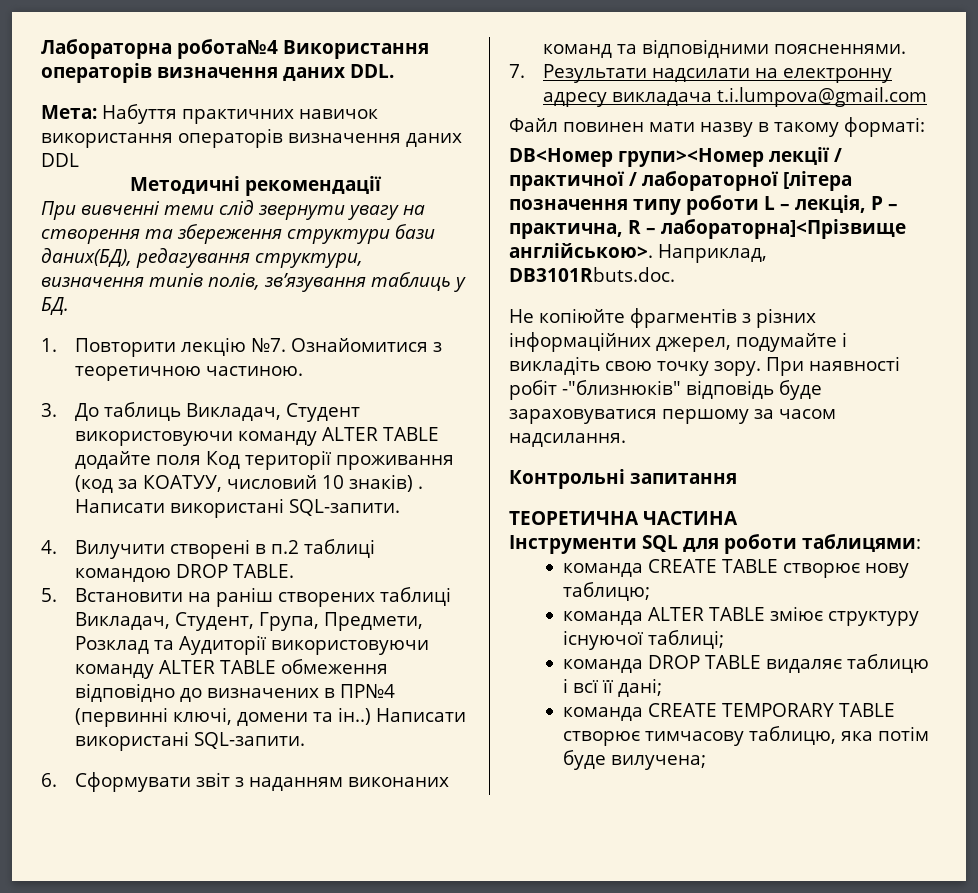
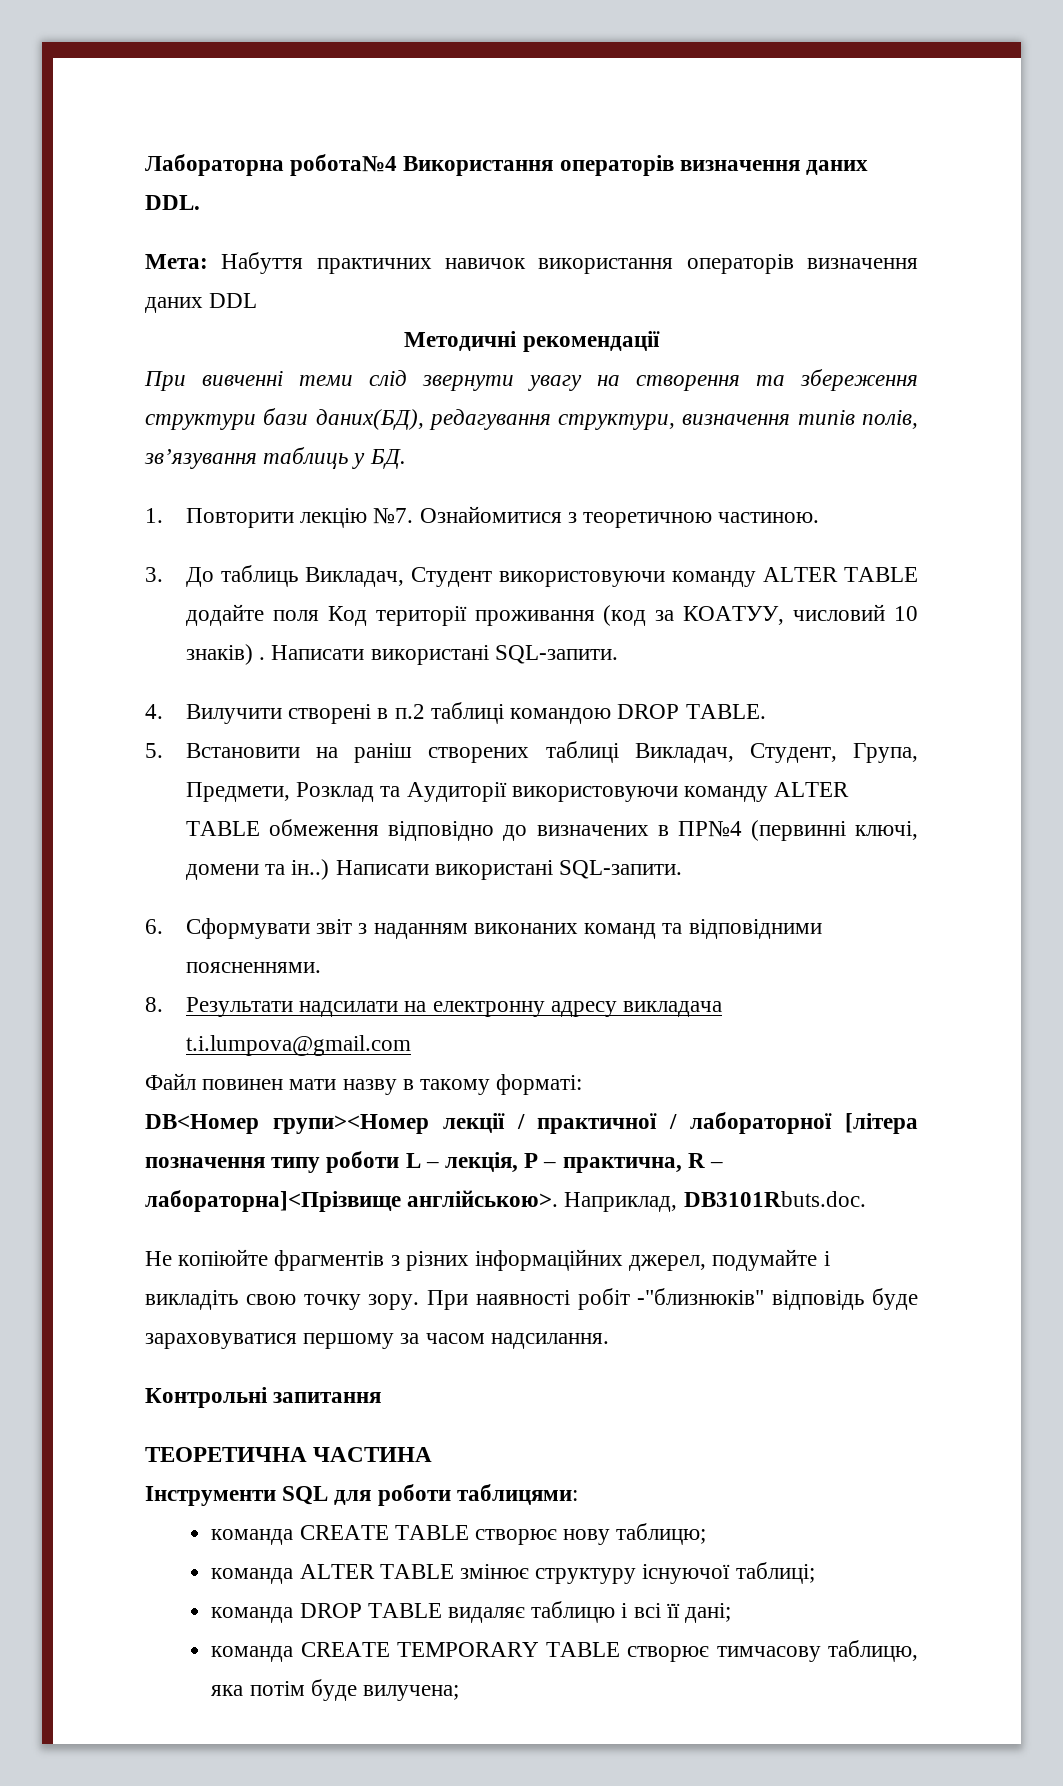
[509,64,525,78] 7. -> [145,997,163,1012] 8.
[770,606,824,621] зміює -> [459,1564,529,1579] змінює
[573,680,600,693] всї -> [633,1603,661,1618] всі

